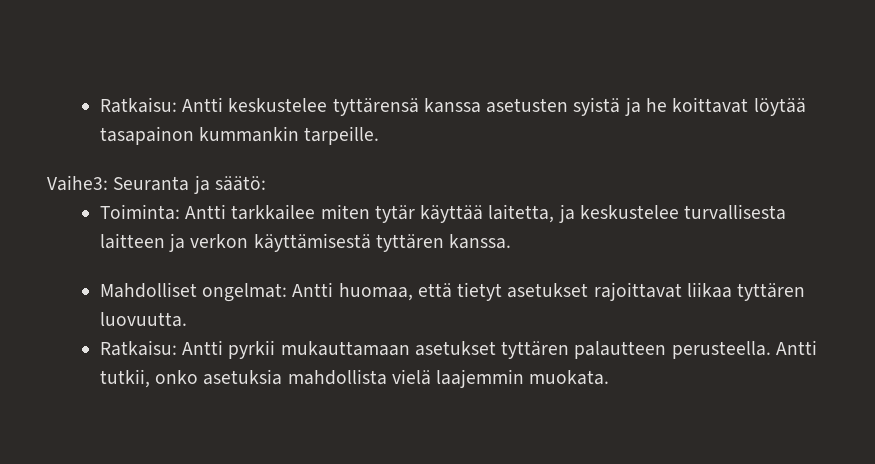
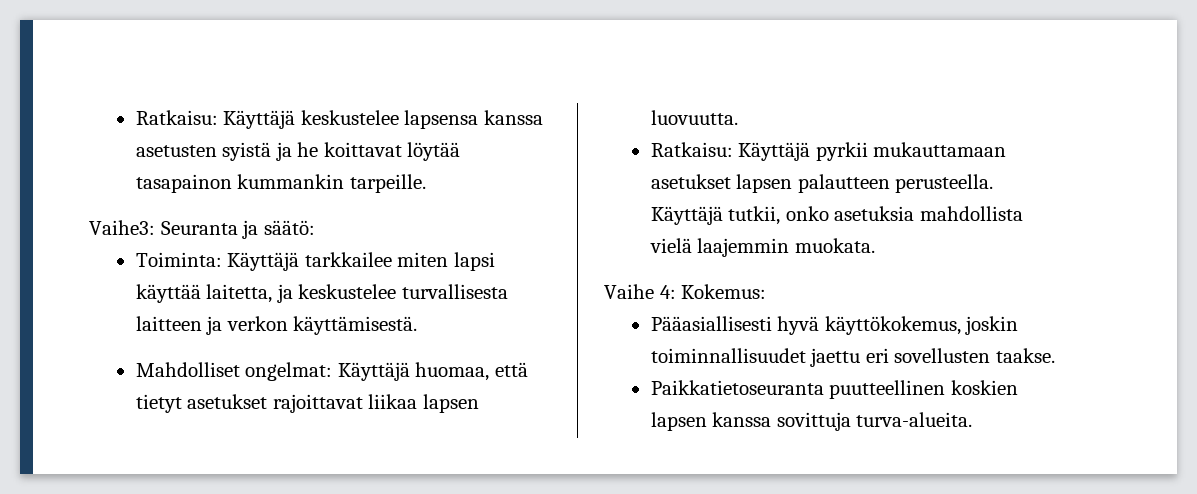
[99,97,419,116] Ratkaisu: Antti keskustelee tyttärensä -> [135,110,479,129] Ratkaisu: Käyttäjä keskustelee lapsensa
[185,204,227,219] Antti -> [227,252,300,271] Käyttäjä
[374,205,415,223] tytär -> [453,252,495,271] lapsi
[253,233,512,252] käyttämisestä tyttären kanssa. -> [293,316,418,335] käyttämisestä.
[292,282,334,297] Antti -> [337,362,410,381] Käyttäjä
[737,283,806,301] tyttären -> [422,394,479,413] lapsen
[182,340,224,355] Antti -> [738,142,811,161] Käyttäjä
[501,341,570,359] tyttären -> [736,174,793,193] lapsen
[775,340,817,355] Antti -> [650,206,723,225] Käyttäjä
(610, 377) none -> [604,284,767,299] [650,316,1019,335] [650,348,1055,367] [650,380,1018,399] [650,412,973,431] // Vaihe 4: Kokemus: // Pääasiallisesti hyvä käyttökokemus, joskin toiminnallisuudet jaettu eri sovellusten taakse. // Paikkatietoseuranta puutteellinen koskien lapsen kanssa sovittuja turva-alueita.

